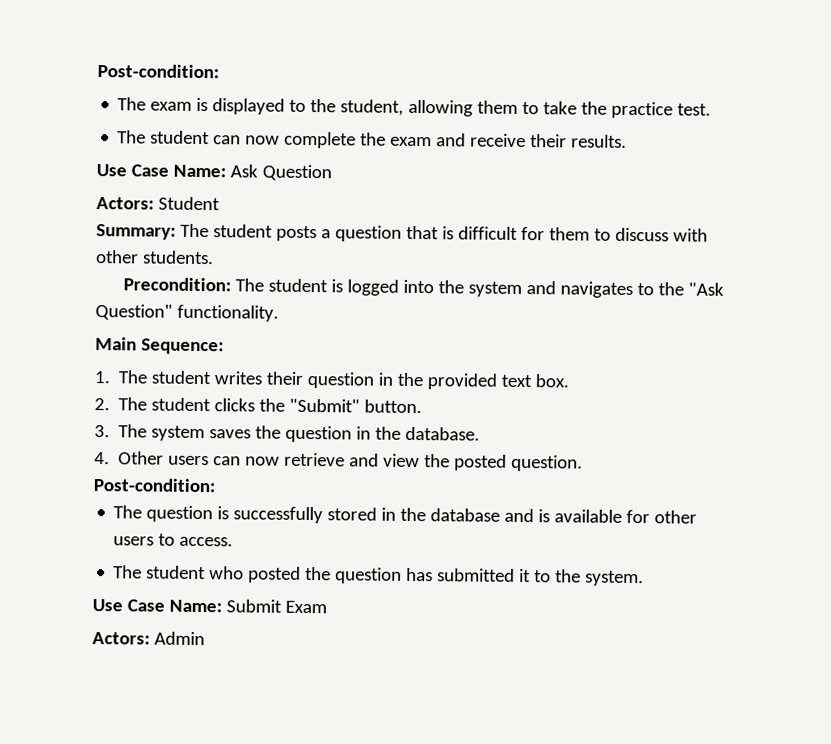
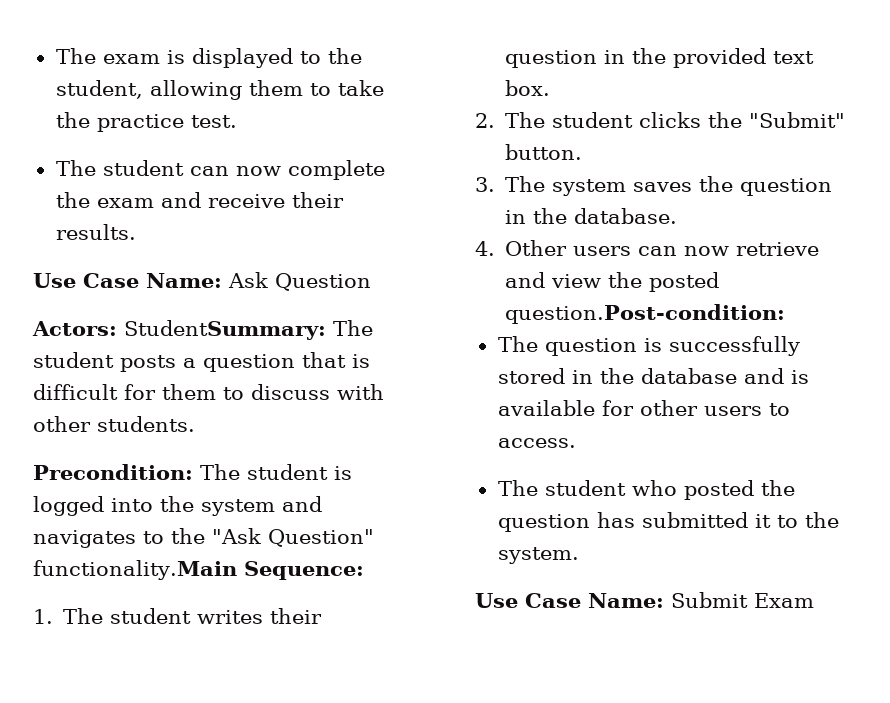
[97,64,219,79] Post-condition: // -> (55, 56) none
[157,196,220,211] [96,224,176,240] Student // Summary: -> [124,320,326,340] StudentSummary:
[176,304,279,322] [95,337,137,351] functionality. // Main -> [33,560,237,580] functionality.Main
[511,454,584,472] [93,478,216,493] question. // Post-condition: -> [505,304,786,324] question.Post-condition:
[92,631,205,646] // Actors: Admin -> (814, 600) none

